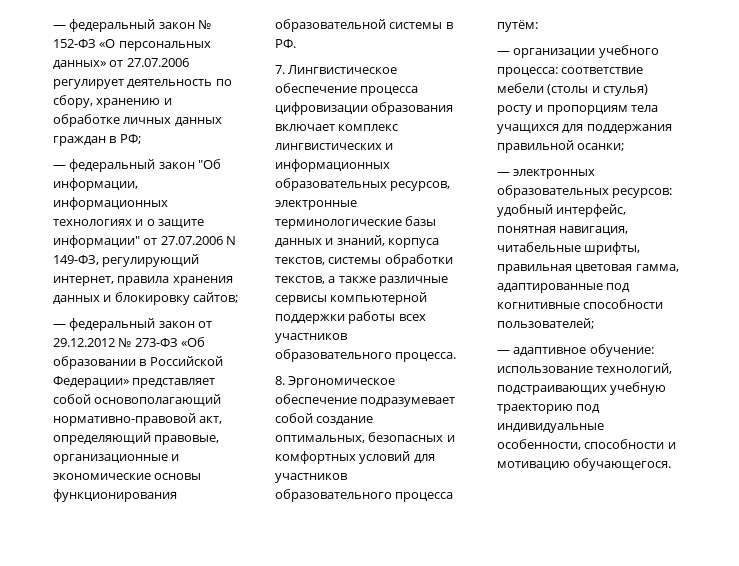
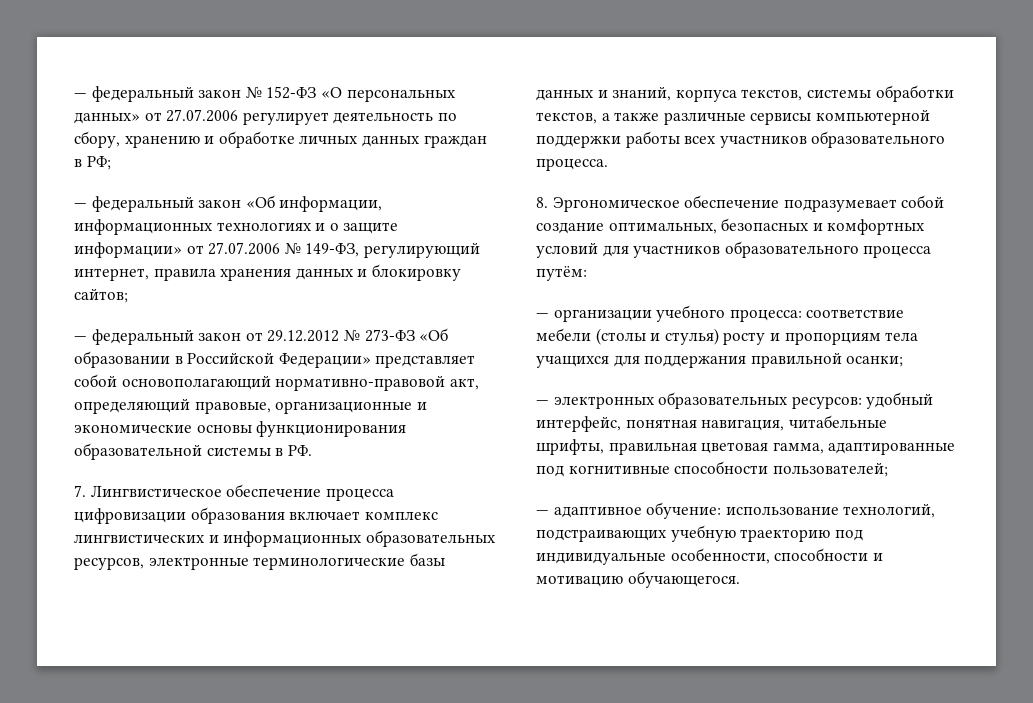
[198,159,222,169] "Об -> [245,195,275,208] «Об
[53,235,237,248] информации" от 27.07.2006 N -> [74,242,301,258] информации» от 27.07.2006 №

